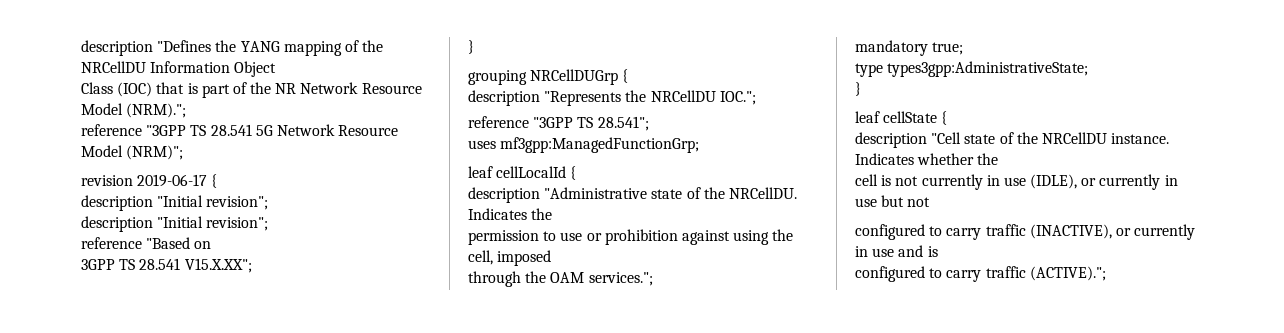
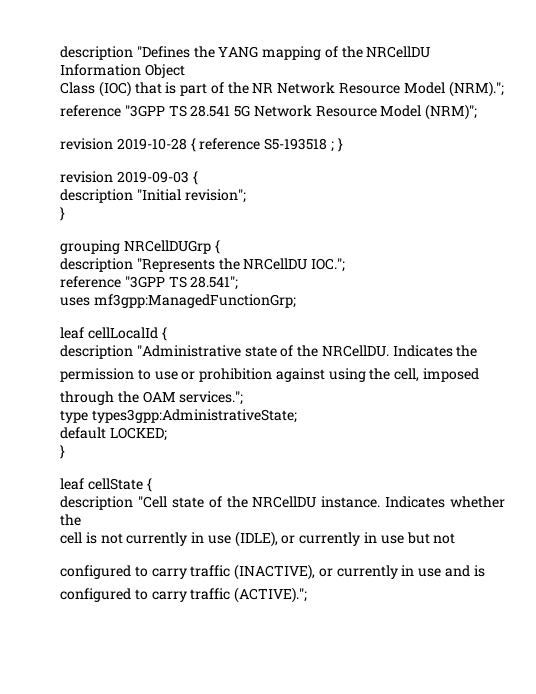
[137,174,218,188] [81,195,269,211] [81,216,269,232] [81,237,212,249] [81,258,252,273] 2019-06-17 { // description "Initial revision"; // description "Initial revision"; // reference "Based on // 3GPP TS 28.541 V15.X.XX"; -> [116,138,343,152] [60,171,198,185] [60,189,246,203] 2019-10-28 { reference S5-193518 ; } // revision 2019-09-03 { // description "Initial revision";
[855,40,964,56] // mandatory true; -> (244, 398) none
(1089, 69) none -> [60,427,167,441] // default LOCKED;

